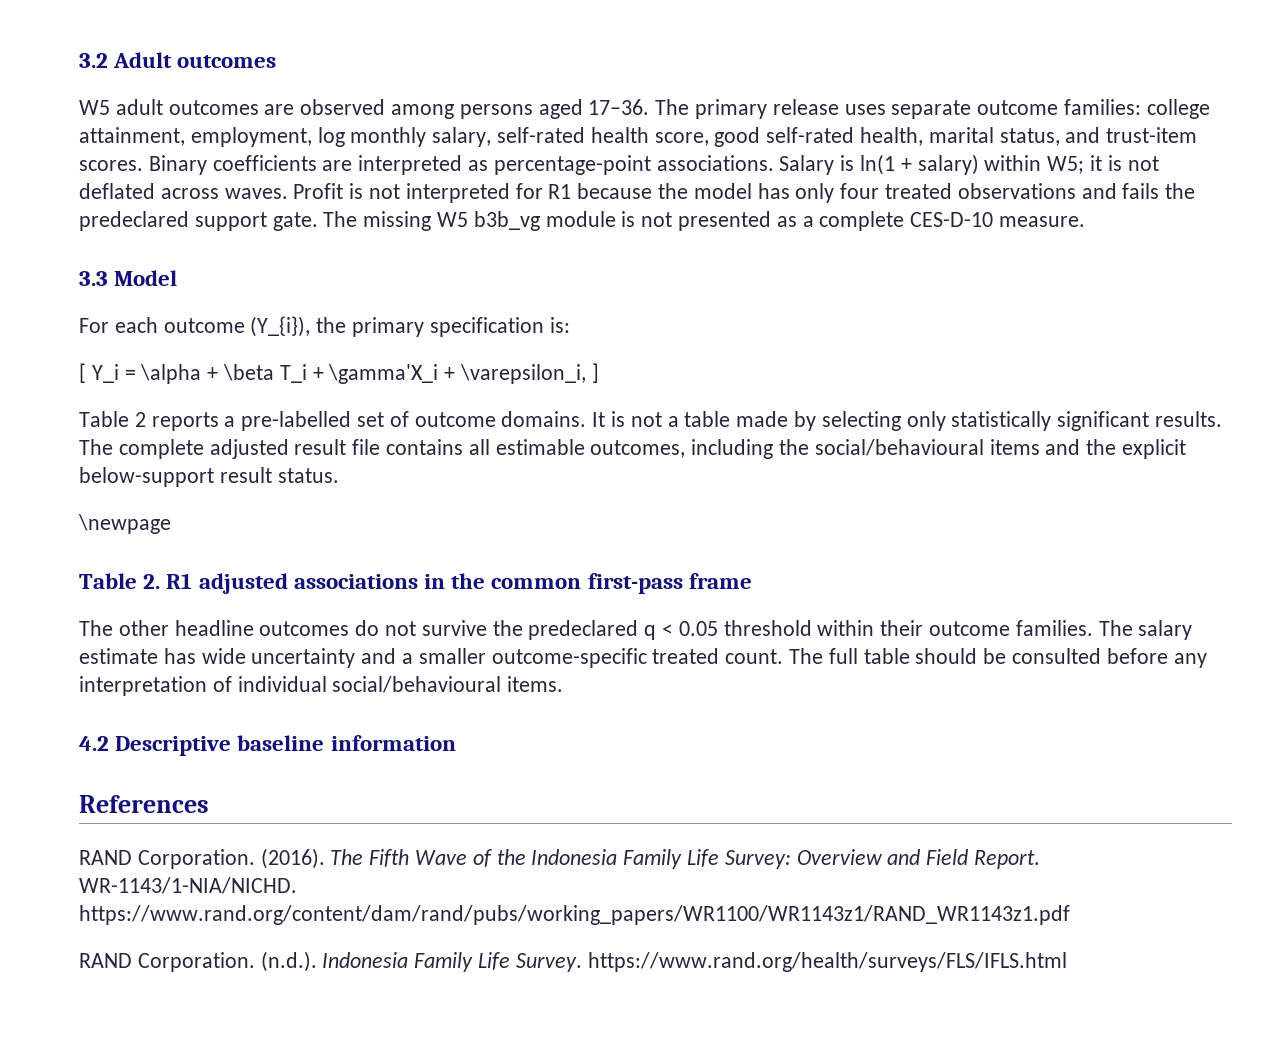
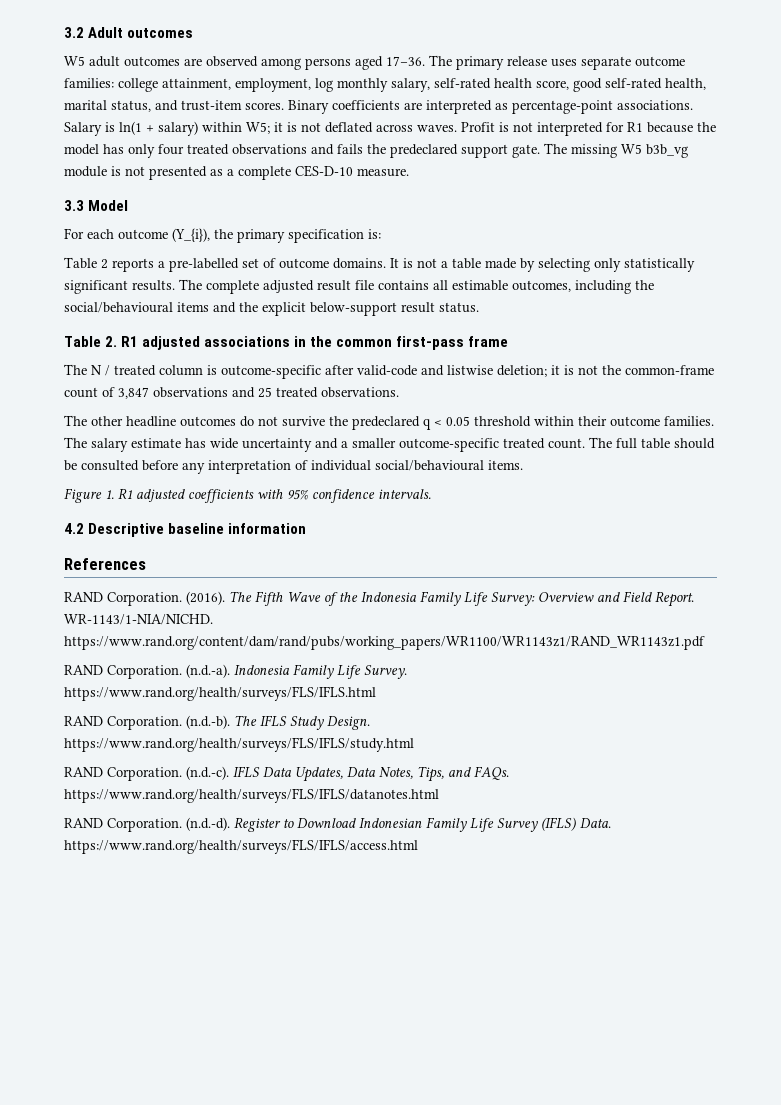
[79,363,599,384] // [ Y_i = \alpha + \beta T_i + \gamma'X_i + \varepsilon_i, ] -> (381, 234) none
[78,514,171,534] // \newpage -> (479, 307) none
(752, 581) none -> [64,364,714,379] [64,387,399,399] // The N / treated column is outcome-specific after valid-code and listwise deletion; it is not the common-frame count of 3,847 observations and 25 treated observations.
(564, 684) none -> [64,488,431,503] // Figure 1. R1 adjusted coefficients with 95% confidence intervals.
[260,951,317,972] (n.d.). -> [186,664,230,678] (n.d.-a).
(1067, 962) none -> [64,715,370,730] [64,737,414,752] [64,766,509,782] [64,788,439,803] [64,817,611,832] [64,839,418,854] // RAND Corporation. (n.d.-b). The IFLS Study Design. https://www.rand.org/health/surveys/FLS/IFLS/study.html // RAND Corporation. (n.d.-c). IFLS Data Updates, Data Notes, Tips, and FAQs. https://www.rand.org/health/surveys/FLS/IFLS/datanotes.html // RAND Corporation. (n.d.-d). Register to Download Indonesian Family Life Survey (IFLS) Data. https://www.rand.org/health/surveys/FLS/IFLS/access.html

